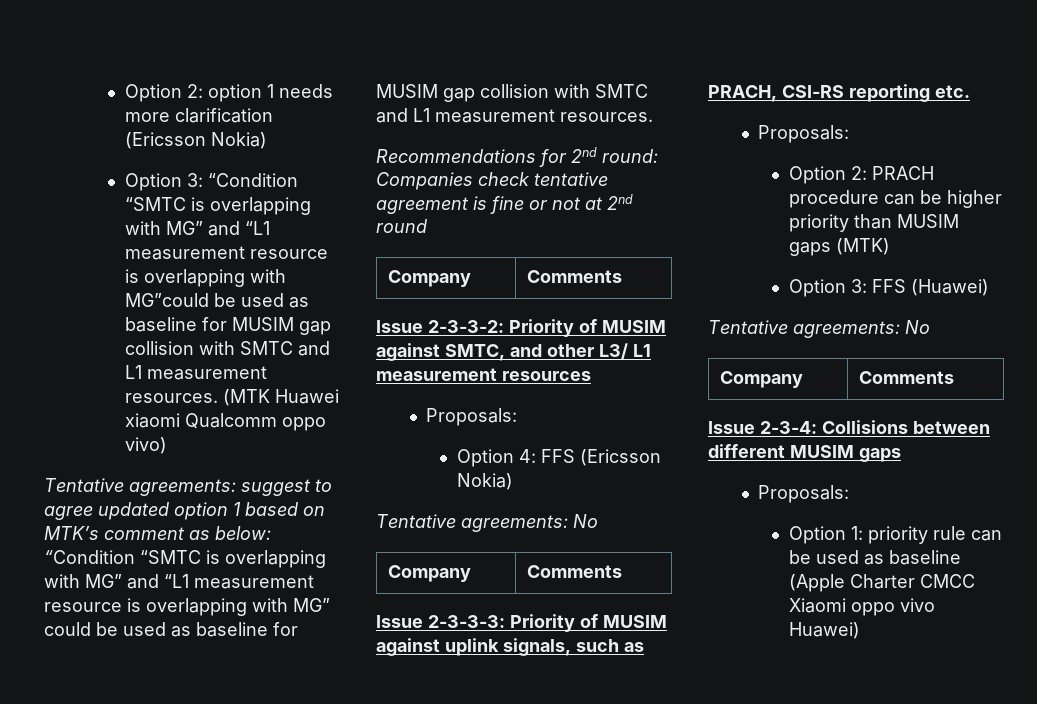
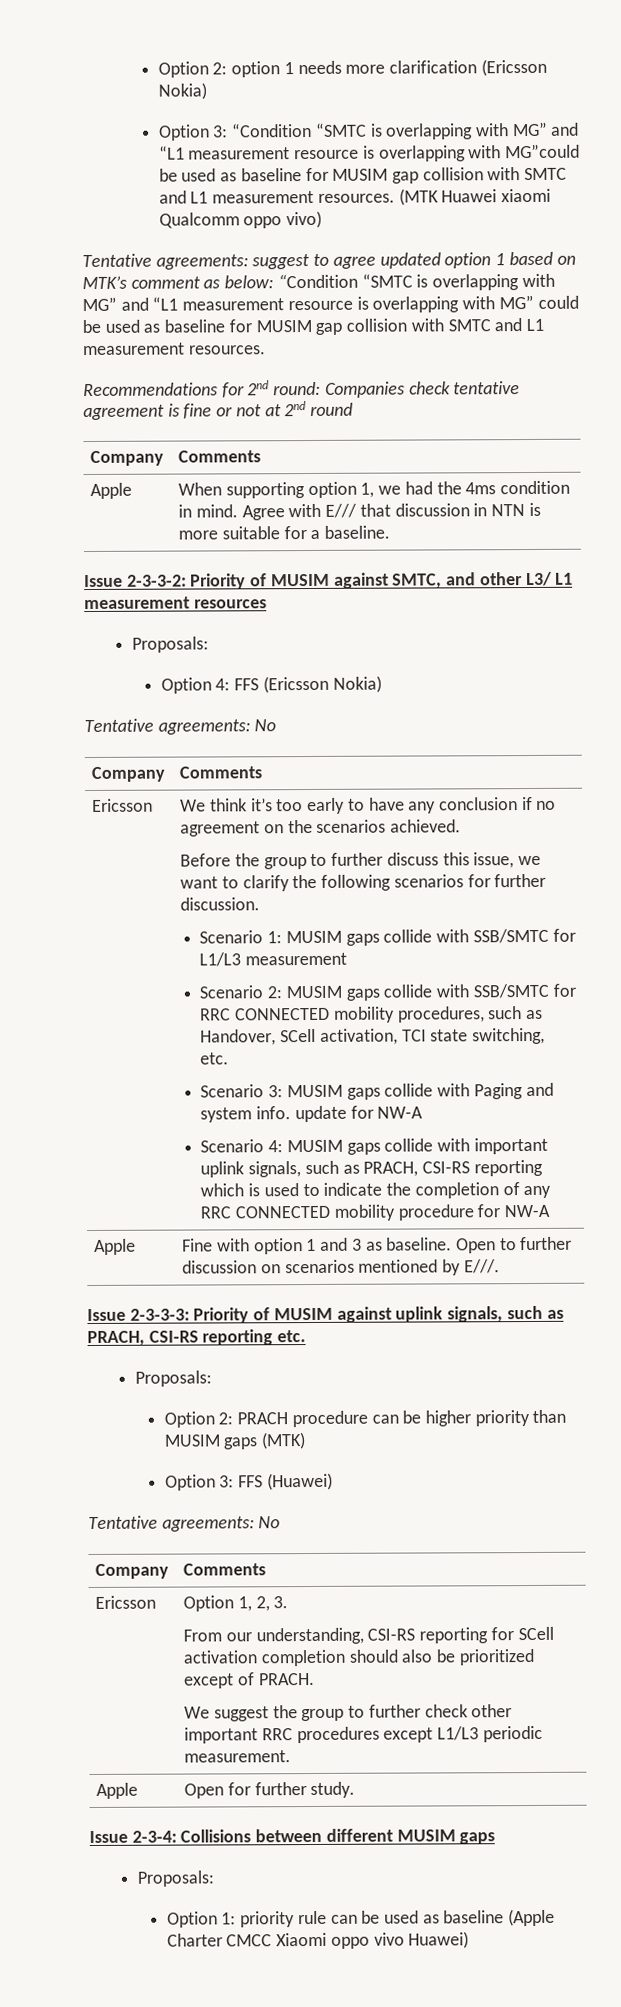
(623, 276) none -> [90,482,133,499] [178,480,571,499] [178,502,541,521] [178,525,391,540] // Apple | When supporting option 1, we had the 4ms condition in mind. Agree with E/// that discussion in NTN is more suitable for a baseline.
(623, 571) none -> [92,798,154,812] [180,796,557,815] [180,819,462,837] [180,852,542,870] [180,873,547,892] [180,897,261,911] [199,928,576,946] [199,952,348,967] [199,983,576,1001] [200,1006,544,1023] [200,1027,546,1046] [200,1052,230,1065] [200,1082,554,1100] [200,1105,424,1123] [200,1137,548,1155] [200,1159,543,1178] [200,1182,552,1199] [200,1204,551,1221] [94,1238,137,1255] [182,1236,573,1255] [182,1259,500,1276] // Ericsson | We think it’s too early to have any conclusion if no agreement on the scenarios achieved. // Before the group to further discuss this issue, we want to clarify the following scenarios for further discussion. // Scenario 1: MUSIM gaps collide with SSB/SMTC for L1/L3 measurement // Scenario 2: MUSIM gaps collide with SSB/SMTC for RRC CONNECTED mobility procedures, such as Handover, SCell activation, TCI state switching, etc. // Scenario 3: MUSIM gaps collide with Paging and system info. update for NW-A // Scenario 4: MUSIM gaps collide with important uplink signals, such as PRACH, CSI-RS reporting which is used to indicate the completion of any RRC CONNECTED mobility procedure for NW-A // Apple | Fine with option 1 and 3 as baseline. Open to further discussion on scenarios mentioned by E///.
(955, 377) none -> [95,1595,157,1609] [183,1595,289,1612] [183,1626,554,1645] [183,1648,535,1667] [184,1672,315,1689] [184,1704,513,1722] [184,1725,543,1744] [184,1750,292,1763] [96,1782,139,1799] [184,1781,356,1799] // Ericsson | Option 1, 2, 3. // From our understanding, CSI-RS reporting for SCell activation completion should also be prioritized except of PRACH. // We suggest the group to further check other important RRC procedures except L1/L3 periodic measurement. // Apple | Open for further study.

